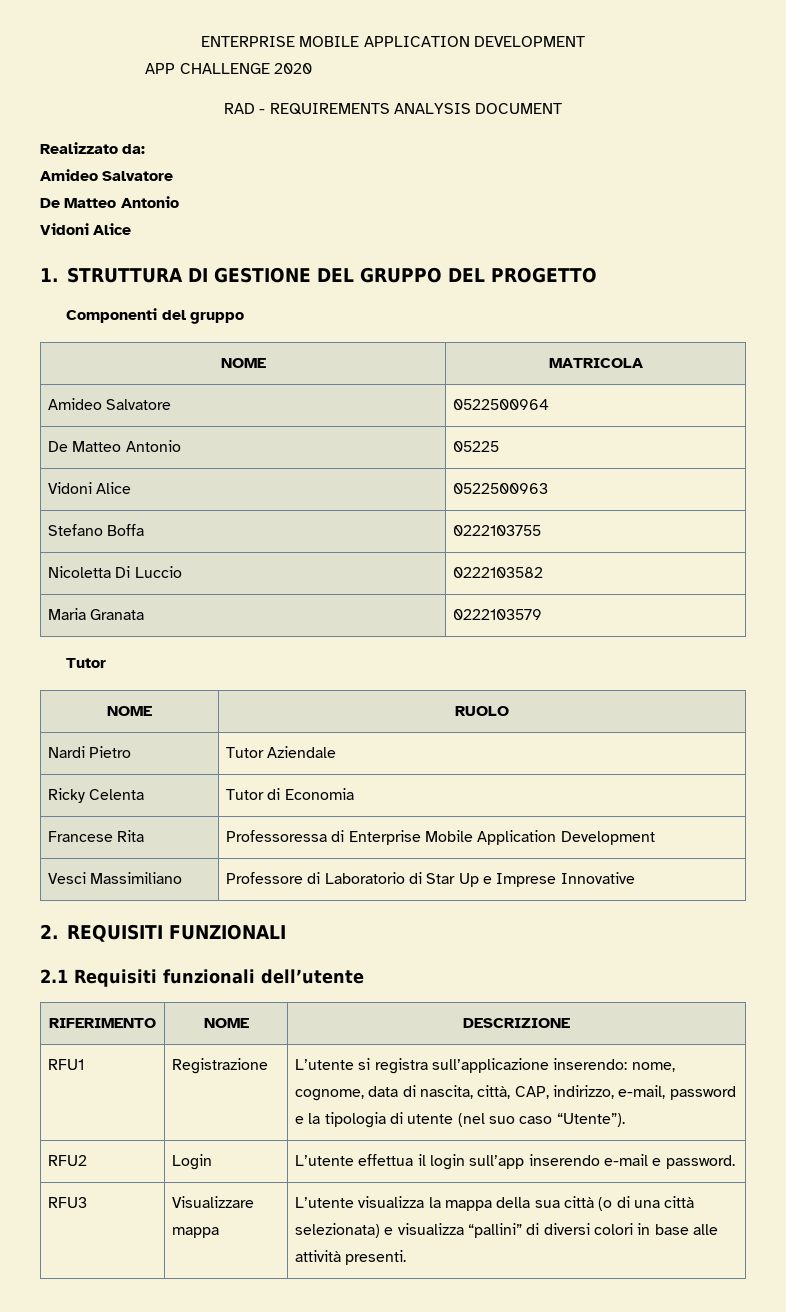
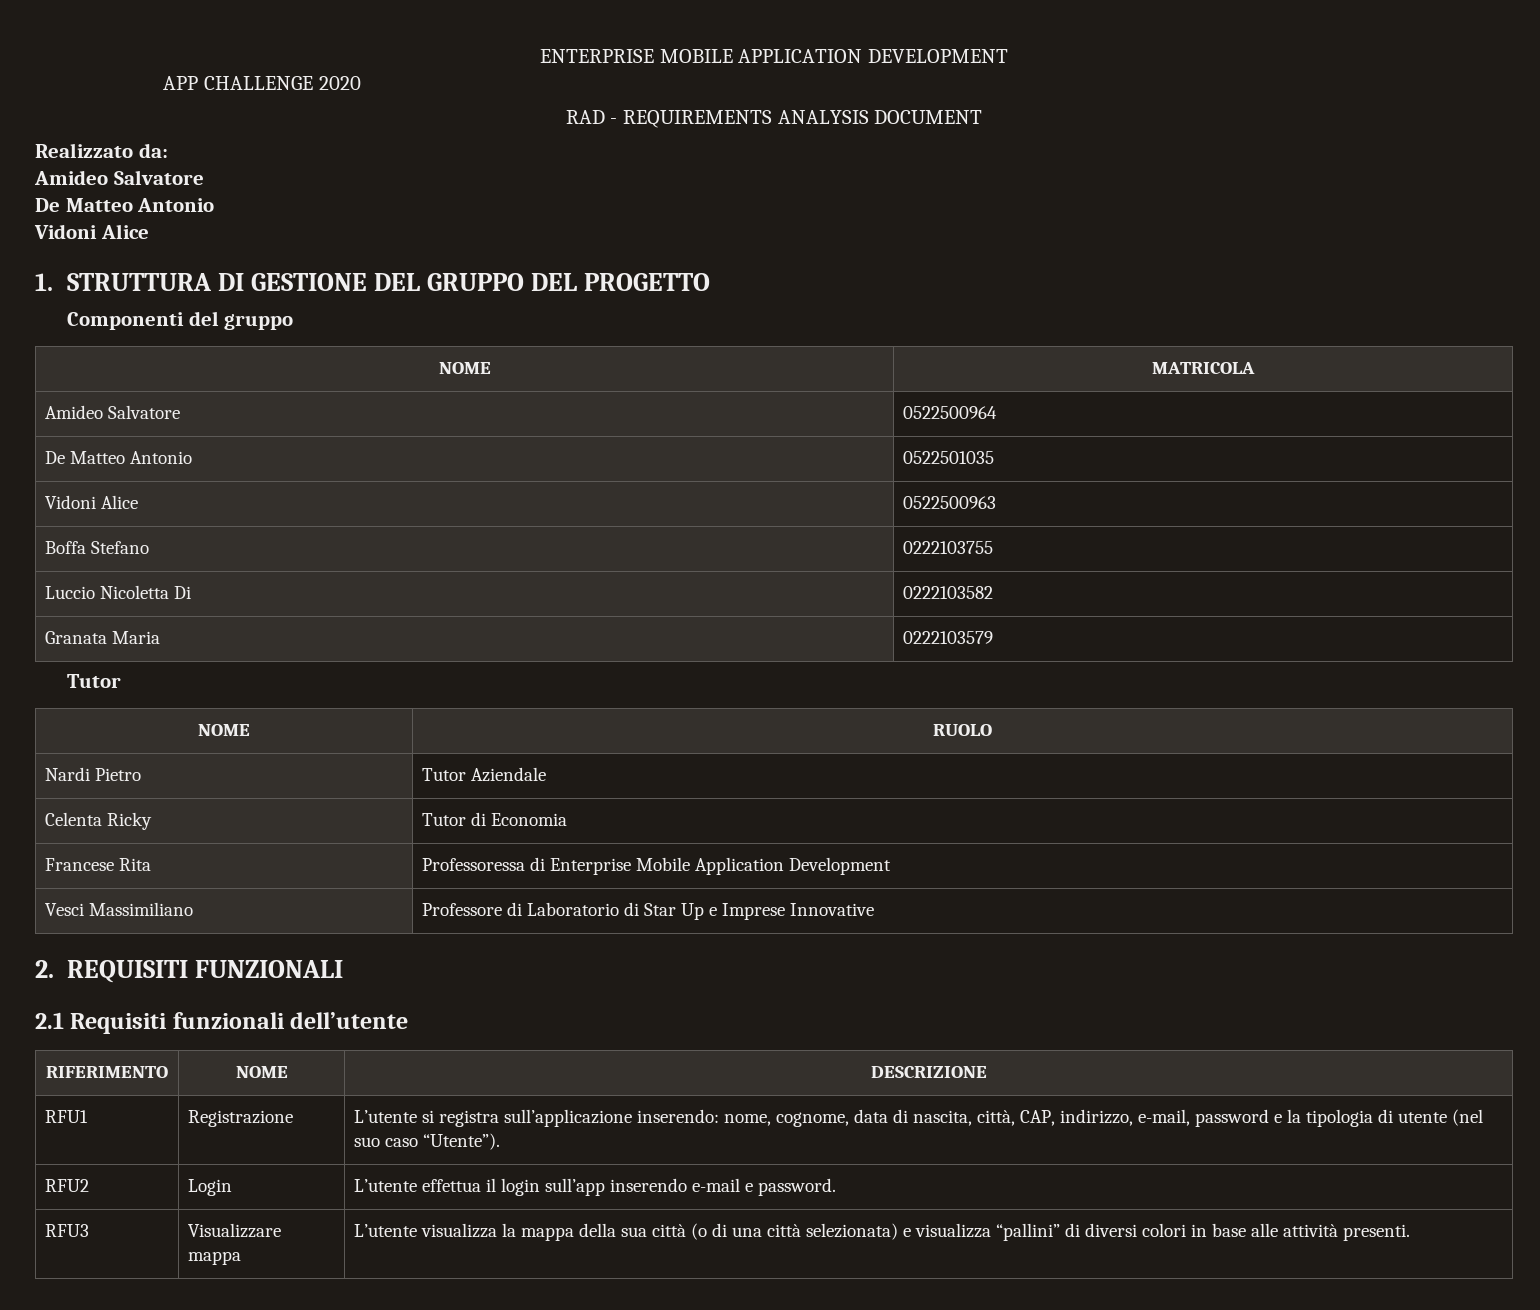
[453,441,500,452] 05225 -> [903,451,995,464] 0522501035
(549, 488) none -> [45,541,87,554] Boffa
[107,524,145,536] Boffa -> (150, 547) none
(542, 530) none -> [45,586,96,599] Luccio
[134,566,182,578] Luccio -> (192, 592) none
(544, 572) none -> [45,631,108,644] Granata
[90,609,145,620] Granata -> (161, 637) none
(337, 752) none -> [45,812,103,826] Celenta
[89,789,145,800] Celenta -> (153, 821) none

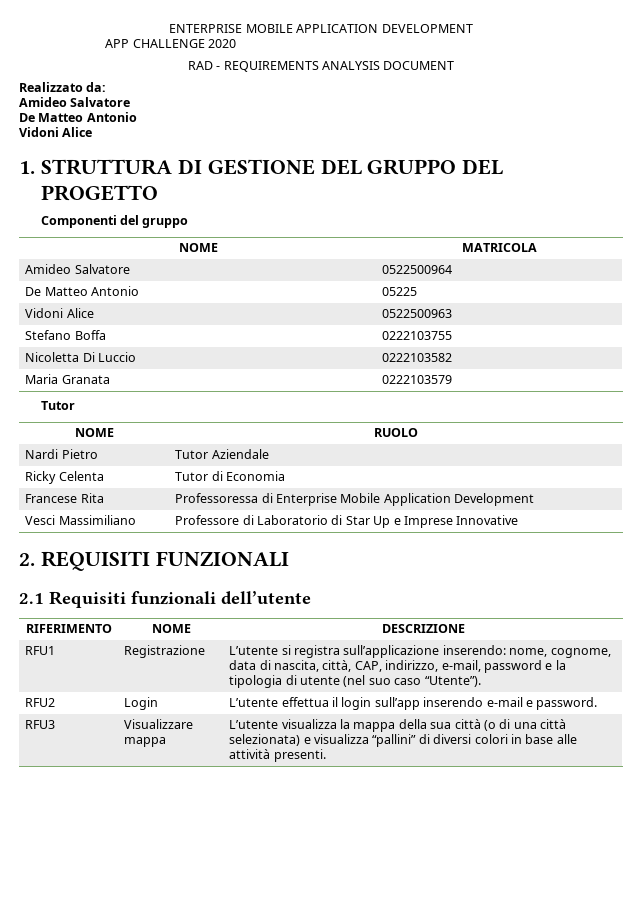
[903,451,995,464] 0522501035 -> [382,287,418,296] 05225
(997, 502) none -> [25,330,72,340] Stefano
[91,541,150,554] Stefano -> (106, 335) none
[45,586,96,599] Luccio -> (453, 335) none
(192, 592) none -> [98,352,137,362] Luccio
(994, 592) none -> [25,374,59,384] Maria
[112,631,161,644] Maria -> (110, 379) none
(547, 774) none -> [25,471,57,484] Ricky
[107,812,153,830] Ricky -> (104, 476) none

